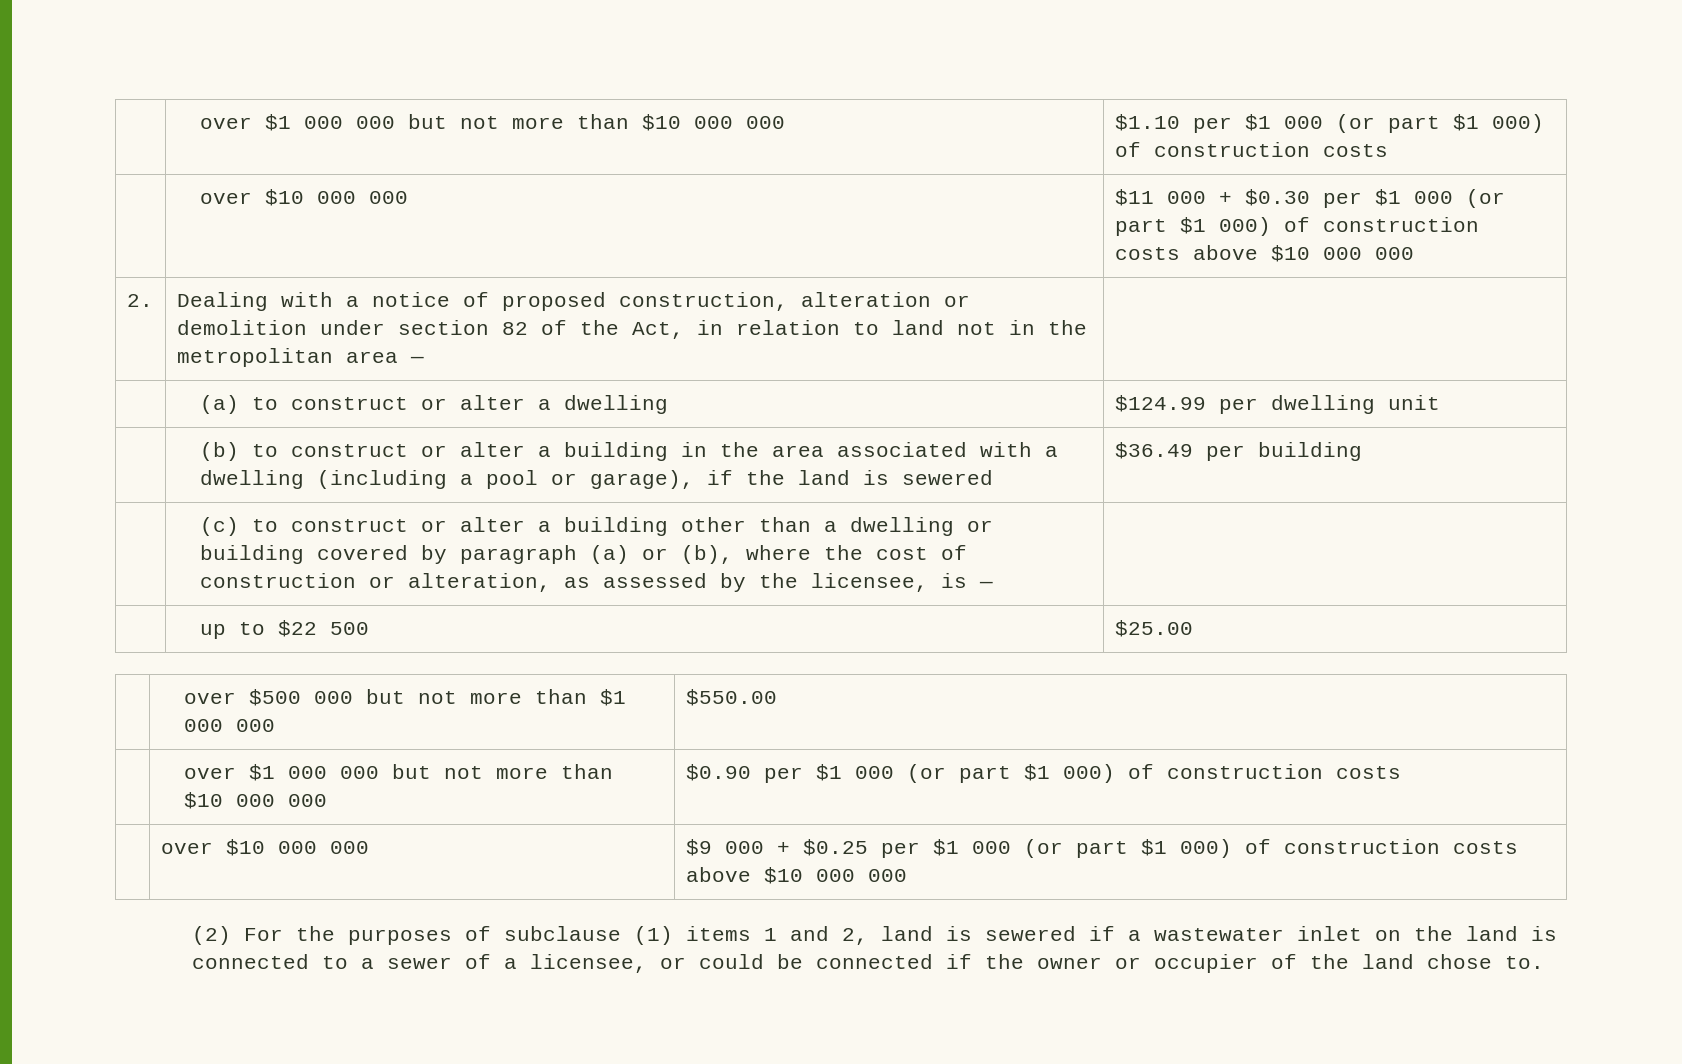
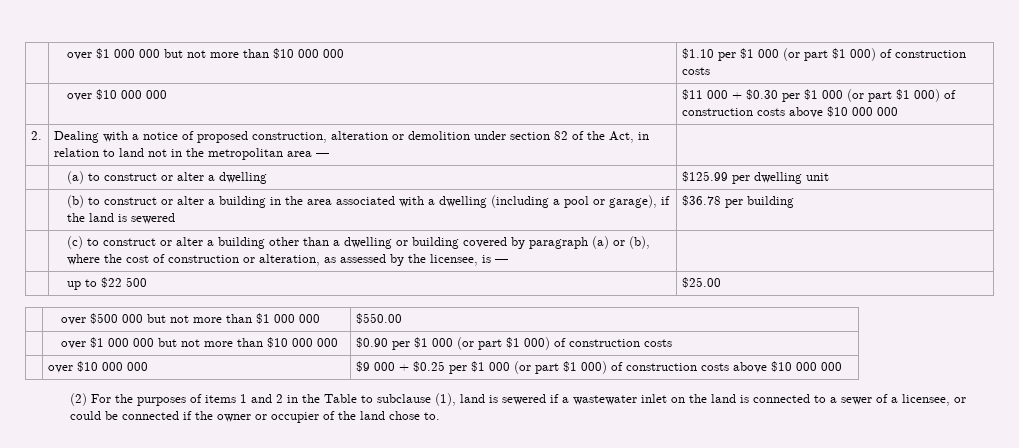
[1114,395,1206,412] $124.99 -> [681,171,728,182] $125.99
[1114,442,1193,459] $36.49 -> [681,195,721,206] $36.78
[503,926,673,945] subclause (1) -> (202, 398) none
[841,928,868,945] 2, -> [275,393,456,406] 2 in the Table to subclause (1),

